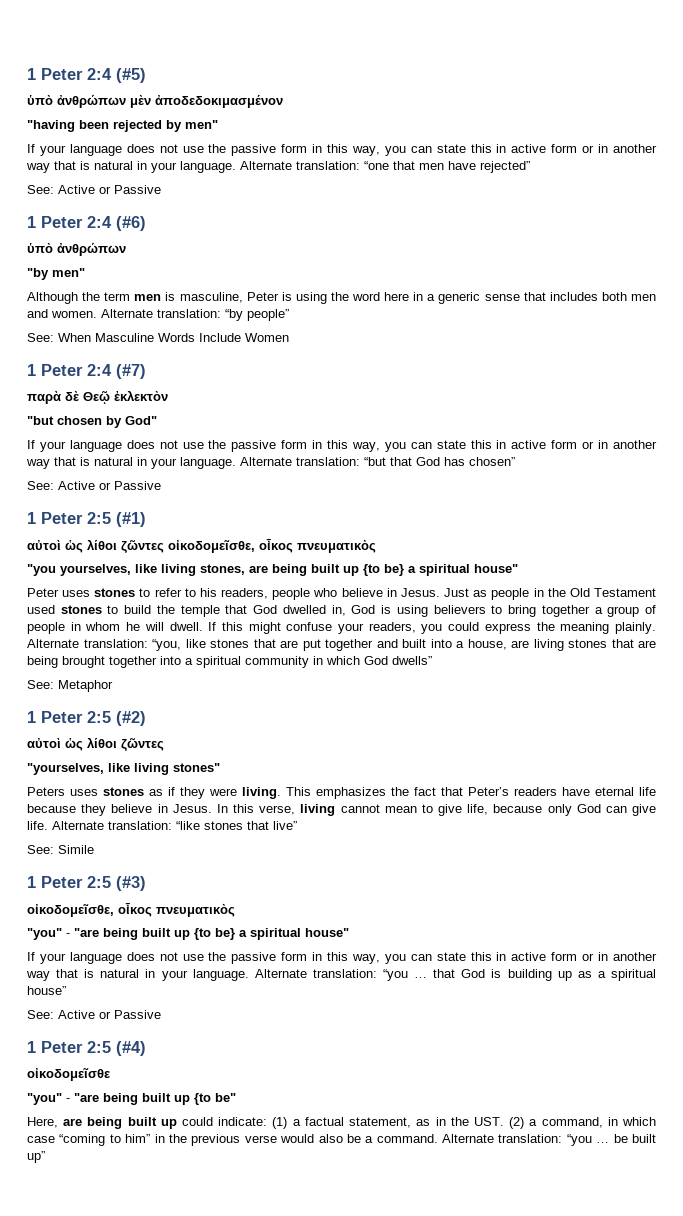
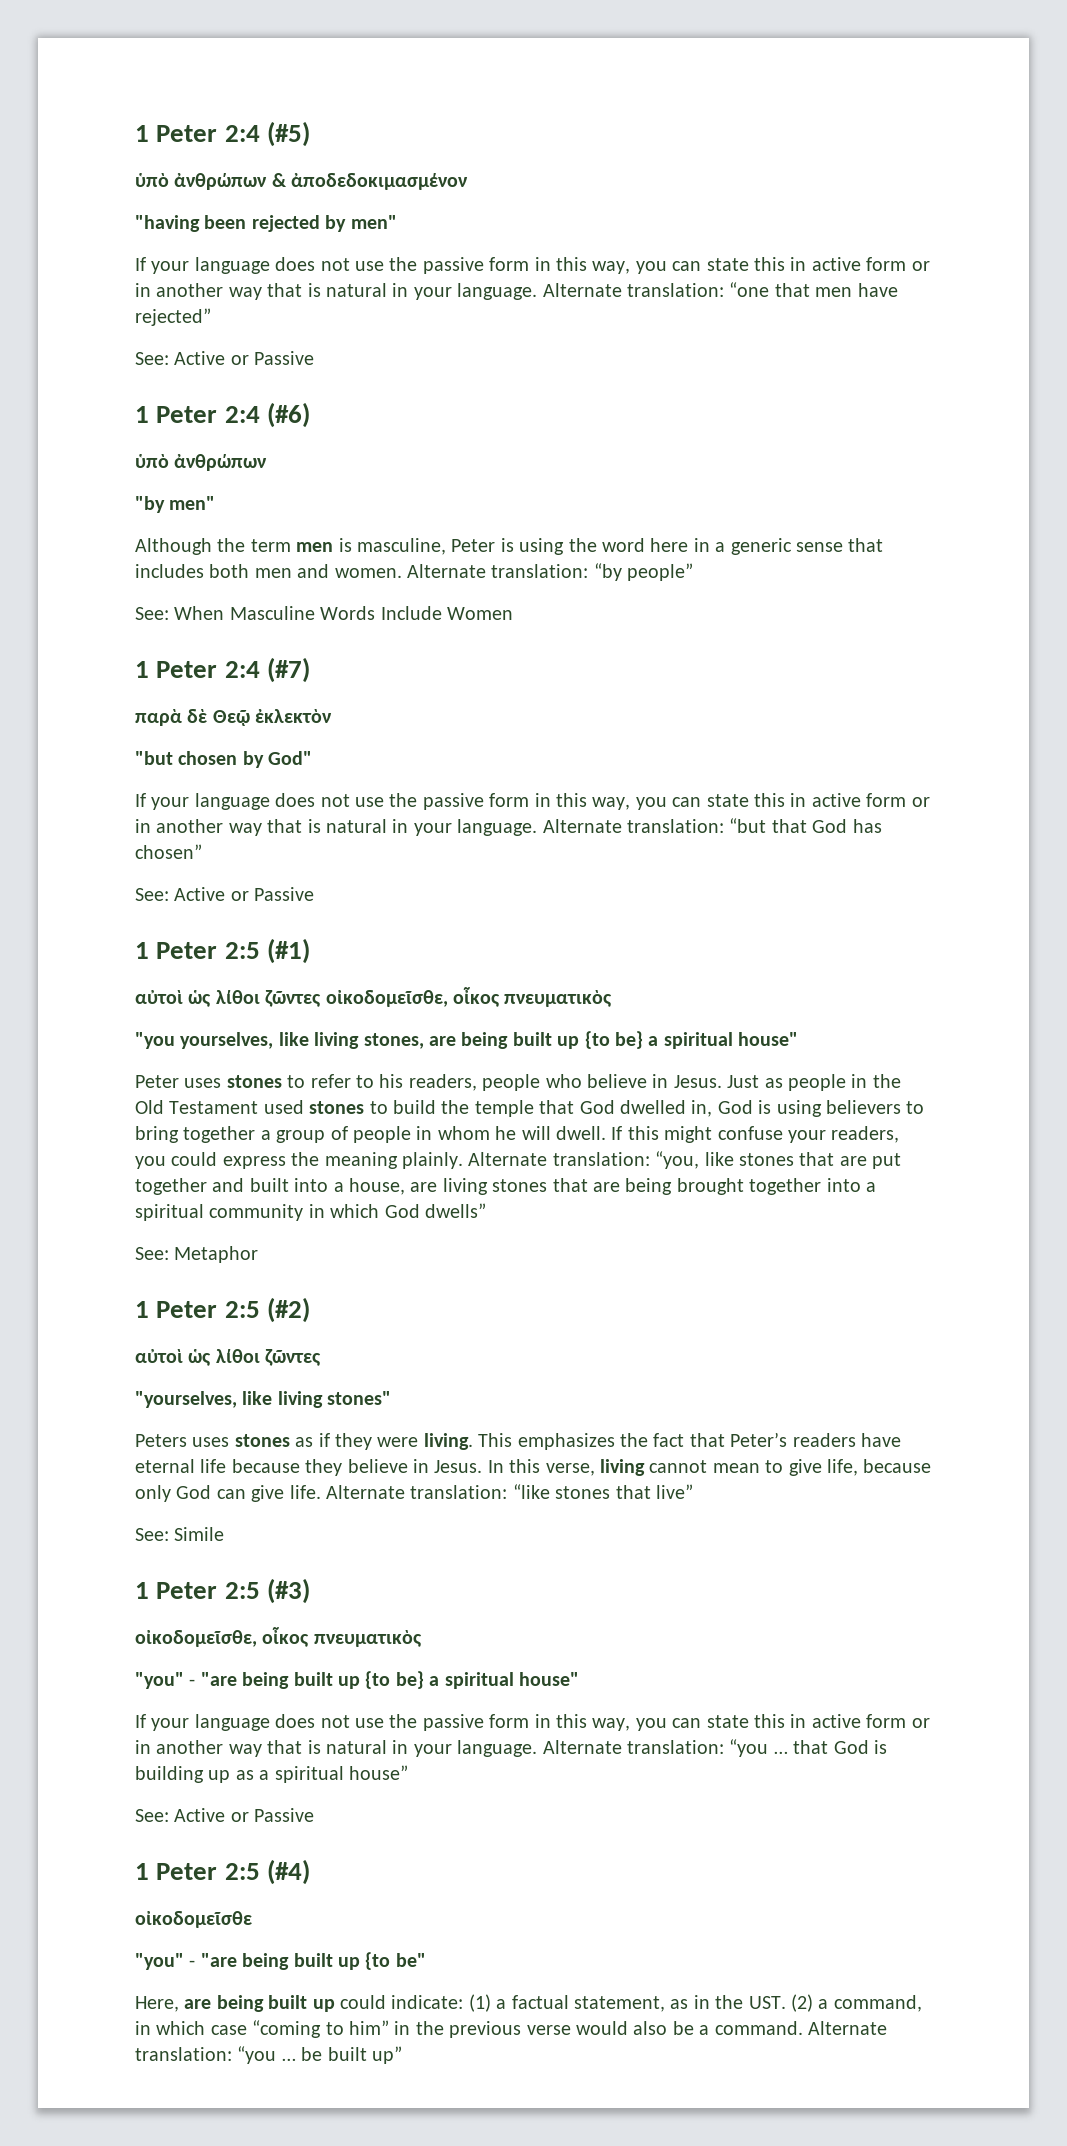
[130,94,151,108] μὲν -> [271,173,287,187] &

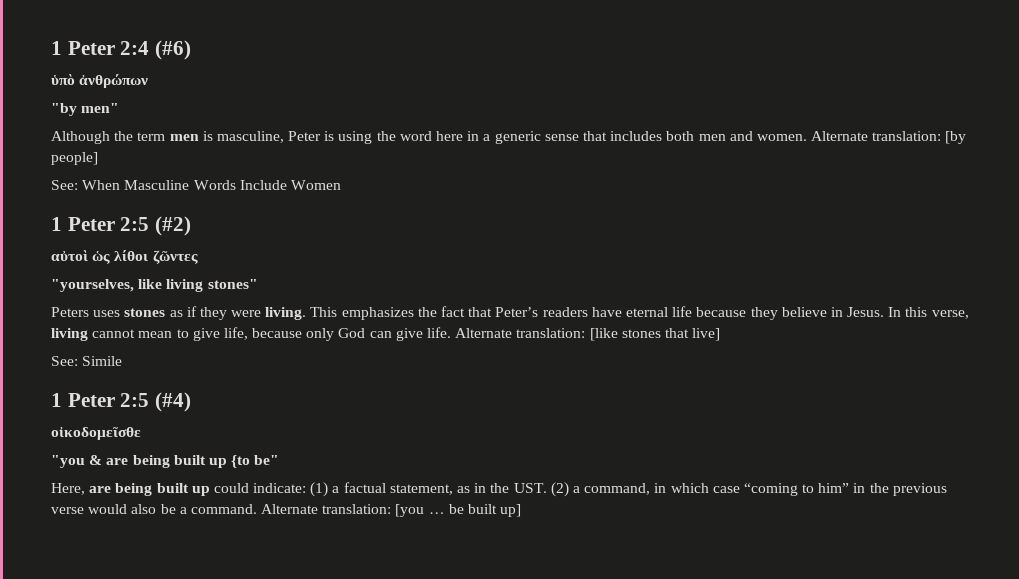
[135,121,310,147] [135,173,469,190] [135,215,397,232] [135,257,930,274] [135,282,898,300] [135,308,211,326] [135,351,315,365] [135,406,260,423] 1 Peter 2:4 (#5) // ὑπὸ ἀνθρώπων & ἀποδεδοκιμασμένον // "having been rejected by men" // If your language does not use the passive form in this way, you can state this in active form or in another way that is natural in your language. Alternate translation: “one that men have rejected” // See: Active or Passive // 1 Peter 2:4 -> [51,41,150,55] 1 Peter 2:4
[593,563,694,581] “by people” -> [945,131,967,144] [51,152,98,165] [by people]
[135,657,310,683] [135,709,333,726] [135,751,313,768] [135,793,930,810] [135,818,882,836] [135,844,202,859] [135,887,315,901] [135,938,310,964] [135,987,613,1007] [135,1031,799,1049] [135,1074,901,1091] [135,1100,925,1117] [135,1126,900,1143] [135,1151,902,1169] [135,1178,876,1195] [135,1203,486,1221] [135,1246,259,1263] // 1 Peter 2:4 (#7) // παρὰ δὲ Θεῷ ἐκλεκτὸν // "but chosen by God" // If your language does not use the passive form in this way, you can state this in active form or in another way that is natural in your language. Alternate translation: “but that God has chosen” // See: Active or Passive // 1 Peter 2:5 (#1) // αὐτοὶ ὡς λίθοι ζῶντες οἰκοδομεῖσθε, οἶκος πνευματικὸς // "you yourselves, like living stones, are being built up {to be} a spiritual house" // Peter uses stones to refer to his readers, people who believe in Jesus. Just as people in the Old Testament used stones to build the temple that God dwelled in, God is using believers to bring together a group of people in whom he will dwell. If this might confuse your readers, you could express the meaning plainly. Alternate translation: “you, like stones that are put together and built into a house, are living stones that are being brought together into a spiritual community in which God dwells” // See: Metaphor -> (341, 185) none
[512,1484,693,1499] “like stones that live” -> [589,328,721,341] [like stones that live]
[135,1578,310,1604] [135,1627,422,1647] [135,1671,579,1689] [135,1714,930,1731] [135,1739,887,1757] [135,1765,408,1783] [135,1808,315,1822] // 1 Peter 2:5 (#3) // οἰκοδομεῖσθε, οἶκος πνευματικὸς // "you" - "are being built up {to be} a spiritual house" // If your language does not use the passive form in this way, you can state this in active form or in another way that is natural in your language. Alternate translation: “you … that God is building up as a spiritual house” // See: Active or Passive -> (123, 361) none
[135,1953,237,1970] "you" - "are -> [51,455,129,468] "you & are
[237,2046,277,2064] “you -> [395,504,425,517] [you
[372,2046,402,2064] up” -> [500,504,522,517] up]

